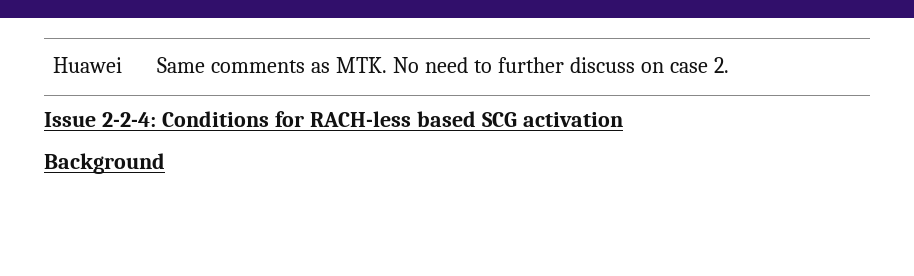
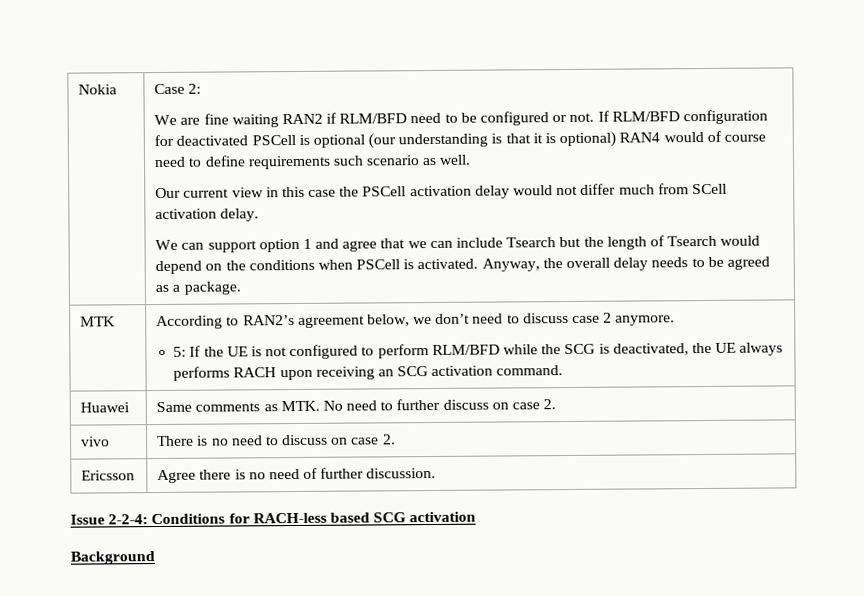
(53, 65) none -> [78,84,118,95] [154,83,202,95] [154,109,768,128] [154,130,766,149] [154,154,472,170] [155,183,727,199] [155,208,260,222] [155,235,761,253] [155,256,770,275] [155,281,241,295] [80,316,117,327] [156,312,676,330] [173,342,784,360] [173,365,564,381] Nokia | Case 2: // We are fine waiting RAN2 if RLM/BFD need to be configured or not. If RLM/BFD configuration for deactivated PSCell is optional (our understanding is that it is optional) RAN4 would of course need to define requirements such scenario as well. // Our current view in this case the PSCell activation delay would not differ much from SCell activation delay. // We can support option 1 and agree that we can include Tsearch but the length of Tsearch would depend on the conditions when PSCell is activated. Anyway, the overall delay needs to be agreed as a package. // MTK | According to RAN2’s agreement below, we don’t need to discuss case 2 anymore. // 5: If the UE is not configured to perform RLM/BFD while the SCG is deactivated, the UE always performs RACH upon receiving an SCG activation command. //
(729, 65) none -> [81,436,111,447] [157,434,396,447] [81,470,136,481] [157,467,437,484] // vivo | There is no need to discuss on case 2. // Ericsson | Agree there is no need of further discussion.

